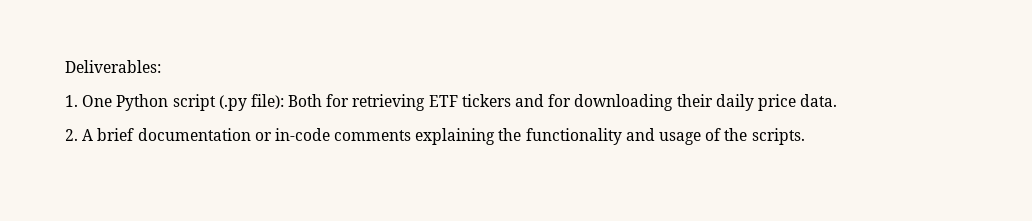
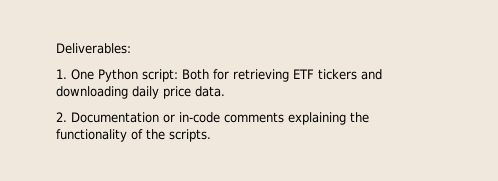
[172,94,284,111] script (.py file): -> [142,69,178,82] script:
[548,94,713,111] for downloading their -> [56,86,128,99] downloading
[82,128,251,141] A brief documentation -> [71,112,159,123] Documentation
[625,128,702,145] and usage -> (127, 135) none

